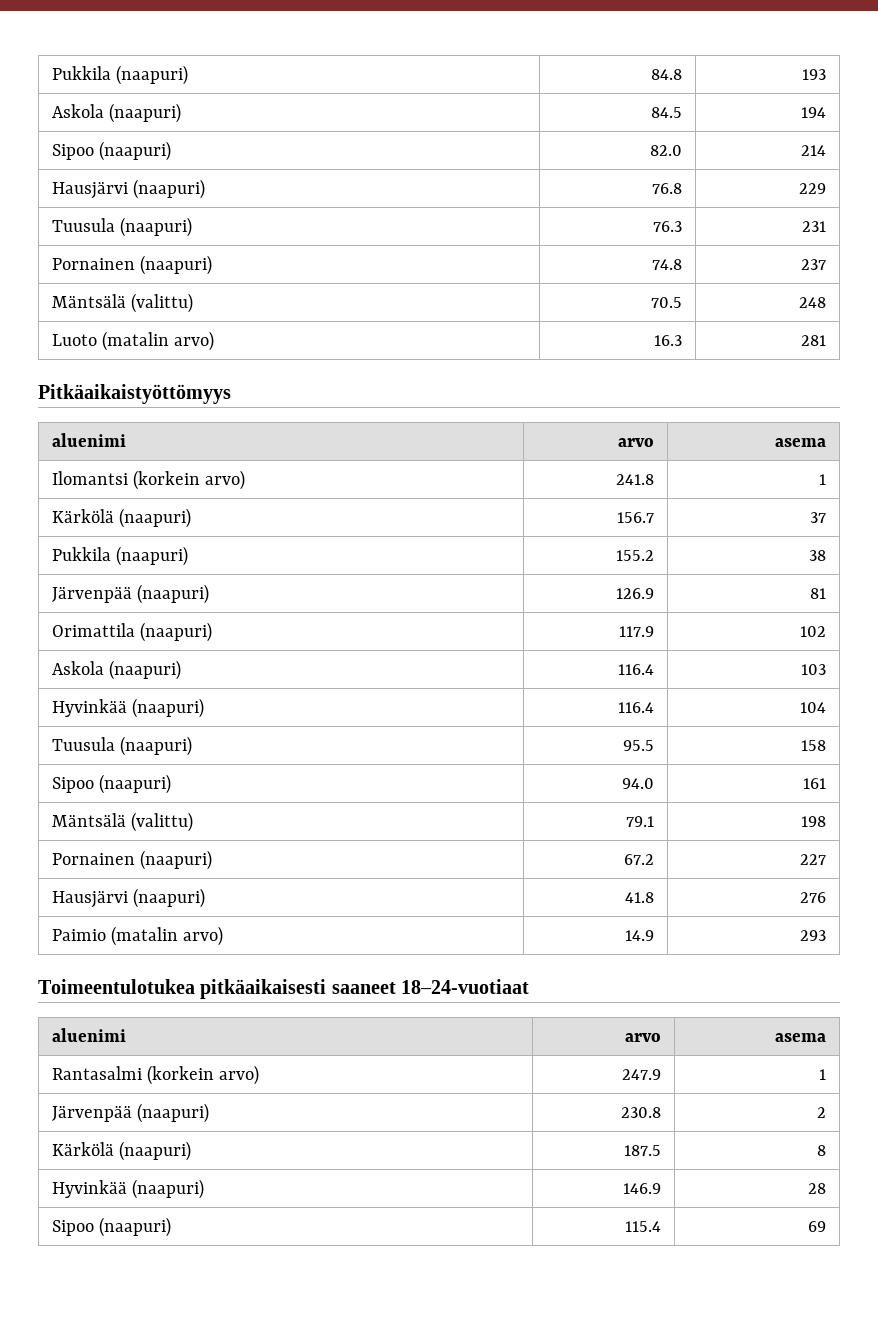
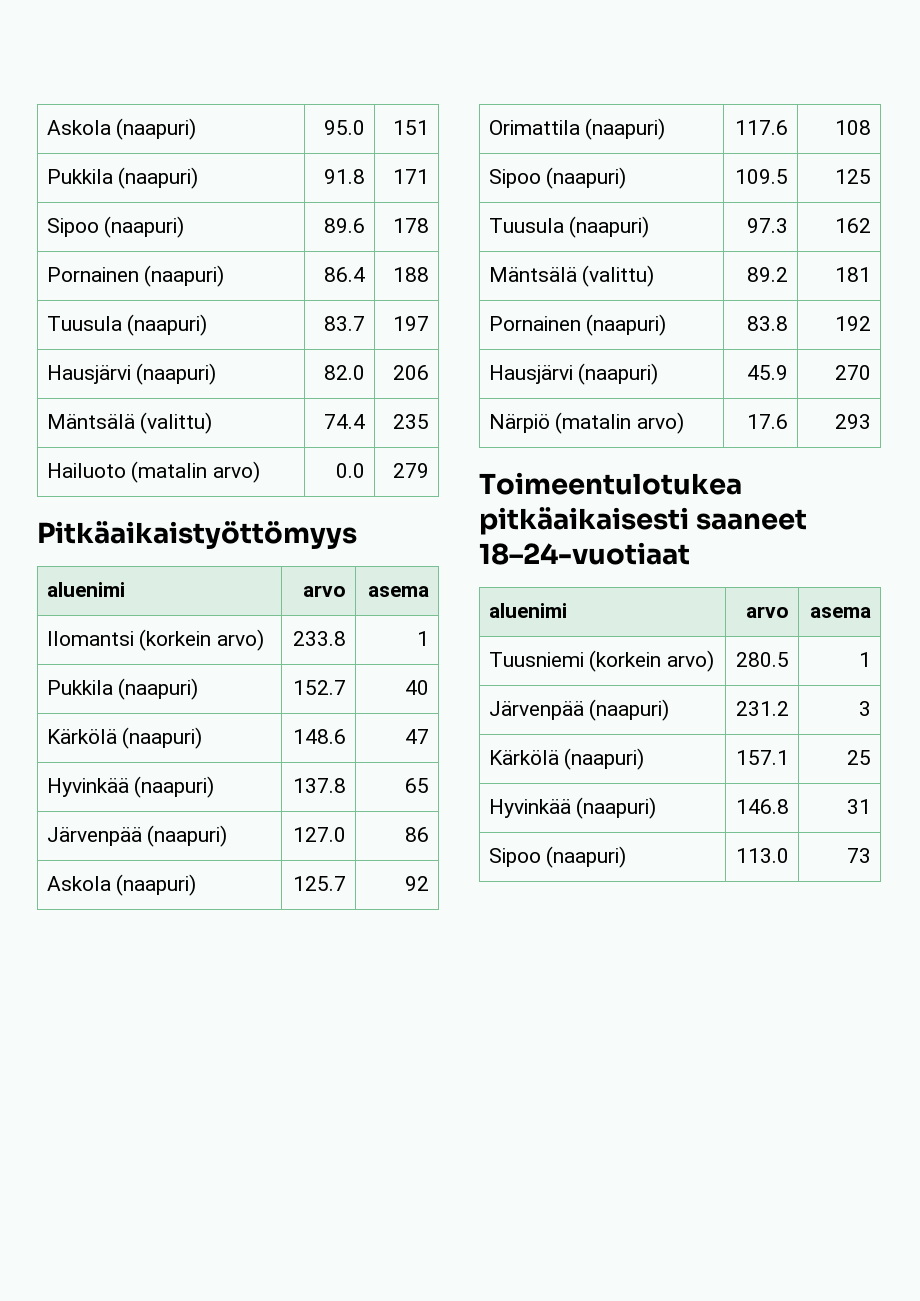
[51,65,189,85] [651,69,683,80] [802,69,827,80] [51,103,182,123] [651,107,683,118] [801,107,827,118] [51,141,172,161] [650,145,683,156] [801,145,827,156] [51,179,206,199] [652,183,683,194] [799,183,827,194] [51,217,193,237] [653,221,683,232] [802,221,827,232] [51,255,213,275] [652,259,683,270] [801,259,827,270] [51,293,194,313] [651,297,683,308] [799,297,827,308] [51,331,215,351] [654,335,683,346] [801,335,827,346] Pukkila (naapuri) | 84.8 | 193 // Askola (naapuri) | 84.5 | 194 // Sipoo (naapuri) | 82.0 | 214 // Hausjärvi (naapuri) | 76.8 | 229 // Tuusula (naapuri) | 76.3 | 231 // Pornainen (naapuri) | 74.8 | 237 // Mäntsälä (valittu) | 70.5 | 248 // Luoto (matalin arvo) | 16.3 | 281 -> [46,118,197,140] [324,120,366,135] [393,120,430,135] [46,167,199,189] [324,169,366,184] [393,169,430,184] [46,216,185,238] [324,218,366,233] [393,218,430,233] [46,265,225,287] [324,267,366,282] [393,267,430,282] [46,314,208,336] [324,316,366,331] [393,316,430,331] [46,363,217,385] [324,365,366,380] [393,365,430,380] [46,412,213,434] [324,414,366,429] [393,414,430,429] [46,461,261,483] [336,463,366,478] [393,463,430,478] Askola (naapuri) | 95.0 | 151 // Pukkila (naapuri) | 91.8 | 171 // Sipoo (naapuri) | 89.6 | 178 // Pornainen (naapuri) | 86.4 | 188 // Tuusula (naapuri) | 83.7 | 197 // Hausjärvi (naapuri) | 82.0 | 206 // Mäntsälä (valittu) | 74.4 | 235 // Hailuoto (matalin arvo) | 0.0 | 279
[616,474,655,485] [819,474,827,485] [51,508,192,528] [617,512,655,523] [810,512,827,523] [51,546,189,566] [616,550,655,561] [809,550,827,561] [51,584,210,604] [616,588,655,599] [810,588,827,599] [51,622,213,642] [619,626,655,637] [800,626,827,637] [51,660,182,680] [618,664,655,675] [801,664,827,675] [51,698,205,718] [618,702,655,713] [800,702,827,713] [51,736,193,756] [623,740,655,751] [801,740,827,751] [51,774,172,794] [622,778,655,789] [803,778,827,789] [51,812,194,832] [626,816,655,827] [801,816,827,827] [51,850,213,870] [624,854,655,865] [800,854,827,865] [51,888,206,908] [625,892,655,903] [800,892,827,903] [51,926,224,946] [625,930,655,941] 241.8 | 1 // Kärkölä (naapuri) | 156.7 | 37 // Pukkila (naapuri) | 155.2 | 38 // Järvenpää (naapuri) | 126.9 | 81 // Orimattila (naapuri) | 117.9 | 102 // Askola (naapuri) | 116.4 | 103 // Hyvinkää (naapuri) | 116.4 | 104 // Tuusula (naapuri) | 95.5 | 158 // Sipoo (naapuri) | 94.0 | 161 // Mäntsälä (valittu) | 79.1 | 198 // Pornainen (naapuri) | 67.2 | 227 // Hausjärvi (naapuri) | 41.8 | 276 // Paimio (matalin arvo) | 14.9 -> [293,631,347,646] [417,631,430,646] [46,678,199,700] [293,680,347,695] [405,680,430,695] [46,727,203,749] [293,729,347,744] [405,729,430,744] [46,776,215,798] [293,778,347,793] [405,778,430,793] [46,825,228,847] [293,827,347,842] [405,827,430,842] [46,874,197,896] [293,876,347,891] [405,876,430,891] [488,118,666,140] [735,120,789,135] [835,120,872,135] [488,167,627,189] [735,169,789,184] [835,169,872,184] [488,216,650,238] [747,218,789,233] [835,218,872,233] [488,265,655,287] [747,267,789,282] [835,267,872,282] [488,314,667,336] [747,316,789,331] [835,316,872,331] [488,363,659,385] [747,365,789,380] [835,365,872,380] [488,412,685,434] [747,414,789,429] 233.8 | 1 // Pukkila (naapuri) | 152.7 | 40 // Kärkölä (naapuri) | 148.6 | 47 // Hyvinkää (naapuri) | 137.8 | 65 // Järvenpää (naapuri) | 127.0 | 86 // Askola (naapuri) | 125.7 | 92 // Orimattila (naapuri) | 117.6 | 108 // Sipoo (naapuri) | 109.5 | 125 // Tuusula (naapuri) | 97.3 | 162 // Mäntsälä (valittu) | 89.2 | 181 // Pornainen (naapuri) | 83.8 | 192 // Hausjärvi (naapuri) | 45.9 | 270 // Närpiö (matalin arvo) | 17.6
[51,1065,260,1085] [622,1069,662,1080] Rantasalmi (korkein arvo) | 247.9 -> [488,650,715,672] [736,652,790,667] Tuusniemi (korkein arvo) | 280.5
[621,1107,662,1118] [817,1107,827,1118] [51,1141,192,1161] [624,1145,662,1156] [817,1145,827,1156] [51,1179,205,1199] [623,1183,662,1194] [808,1183,827,1194] [51,1217,172,1237] [625,1221,662,1232] [808,1221,827,1232] 230.8 | 2 // Kärkölä (naapuri) | 187.5 | 8 // Hyvinkää (naapuri) | 146.9 | 28 // Sipoo (naapuri) | 115.4 | 69 -> [736,701,790,716] [859,701,872,716] [488,748,645,770] [736,750,790,765] [847,750,872,765] [488,797,657,819] [736,799,790,814] [847,799,872,814] [488,846,627,868] [736,848,790,863] [847,848,872,863] 231.2 | 3 // Kärkölä (naapuri) | 157.1 | 25 // Hyvinkää (naapuri) | 146.8 | 31 // Sipoo (naapuri) | 113.0 | 73

